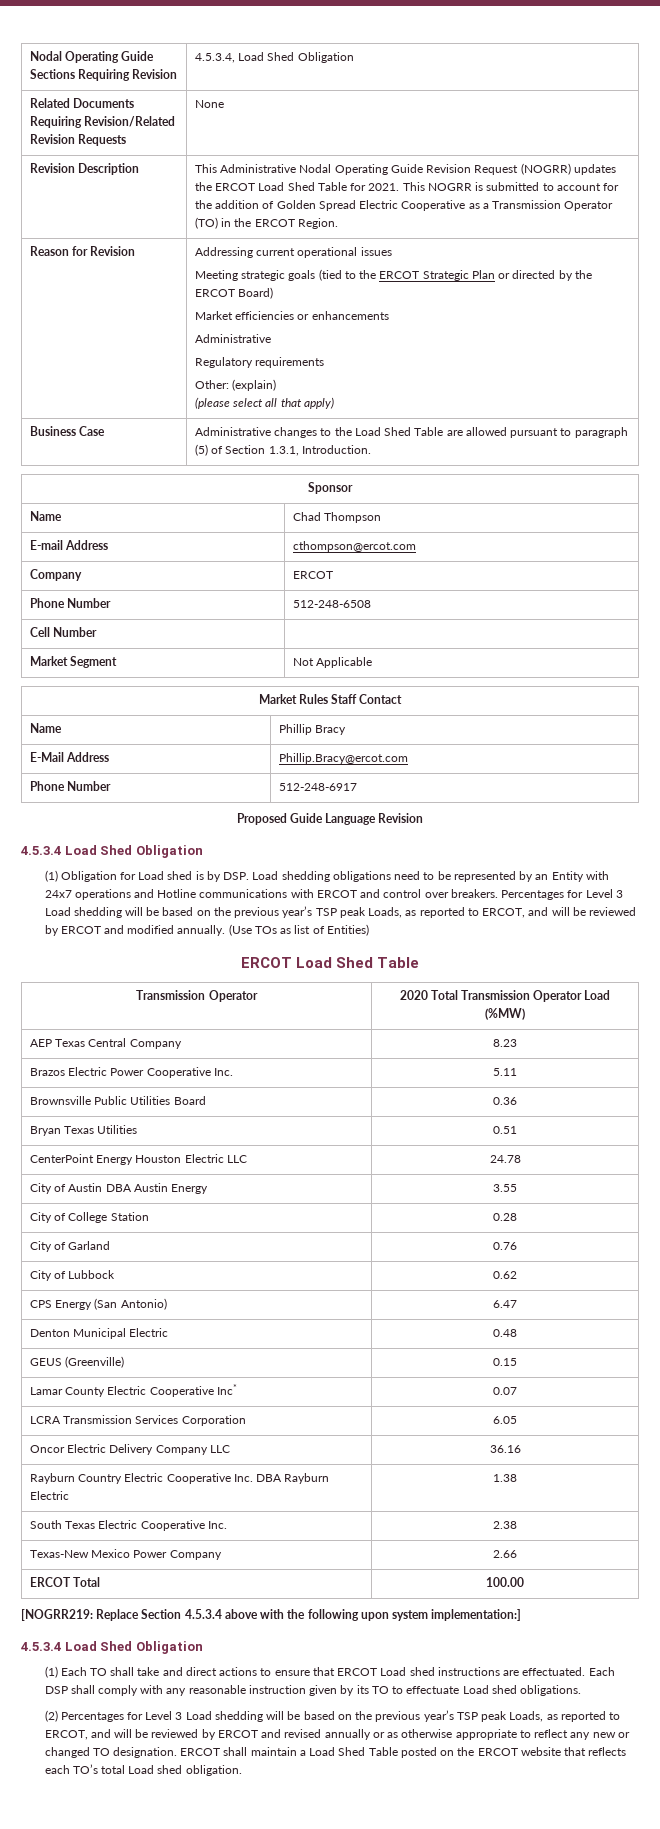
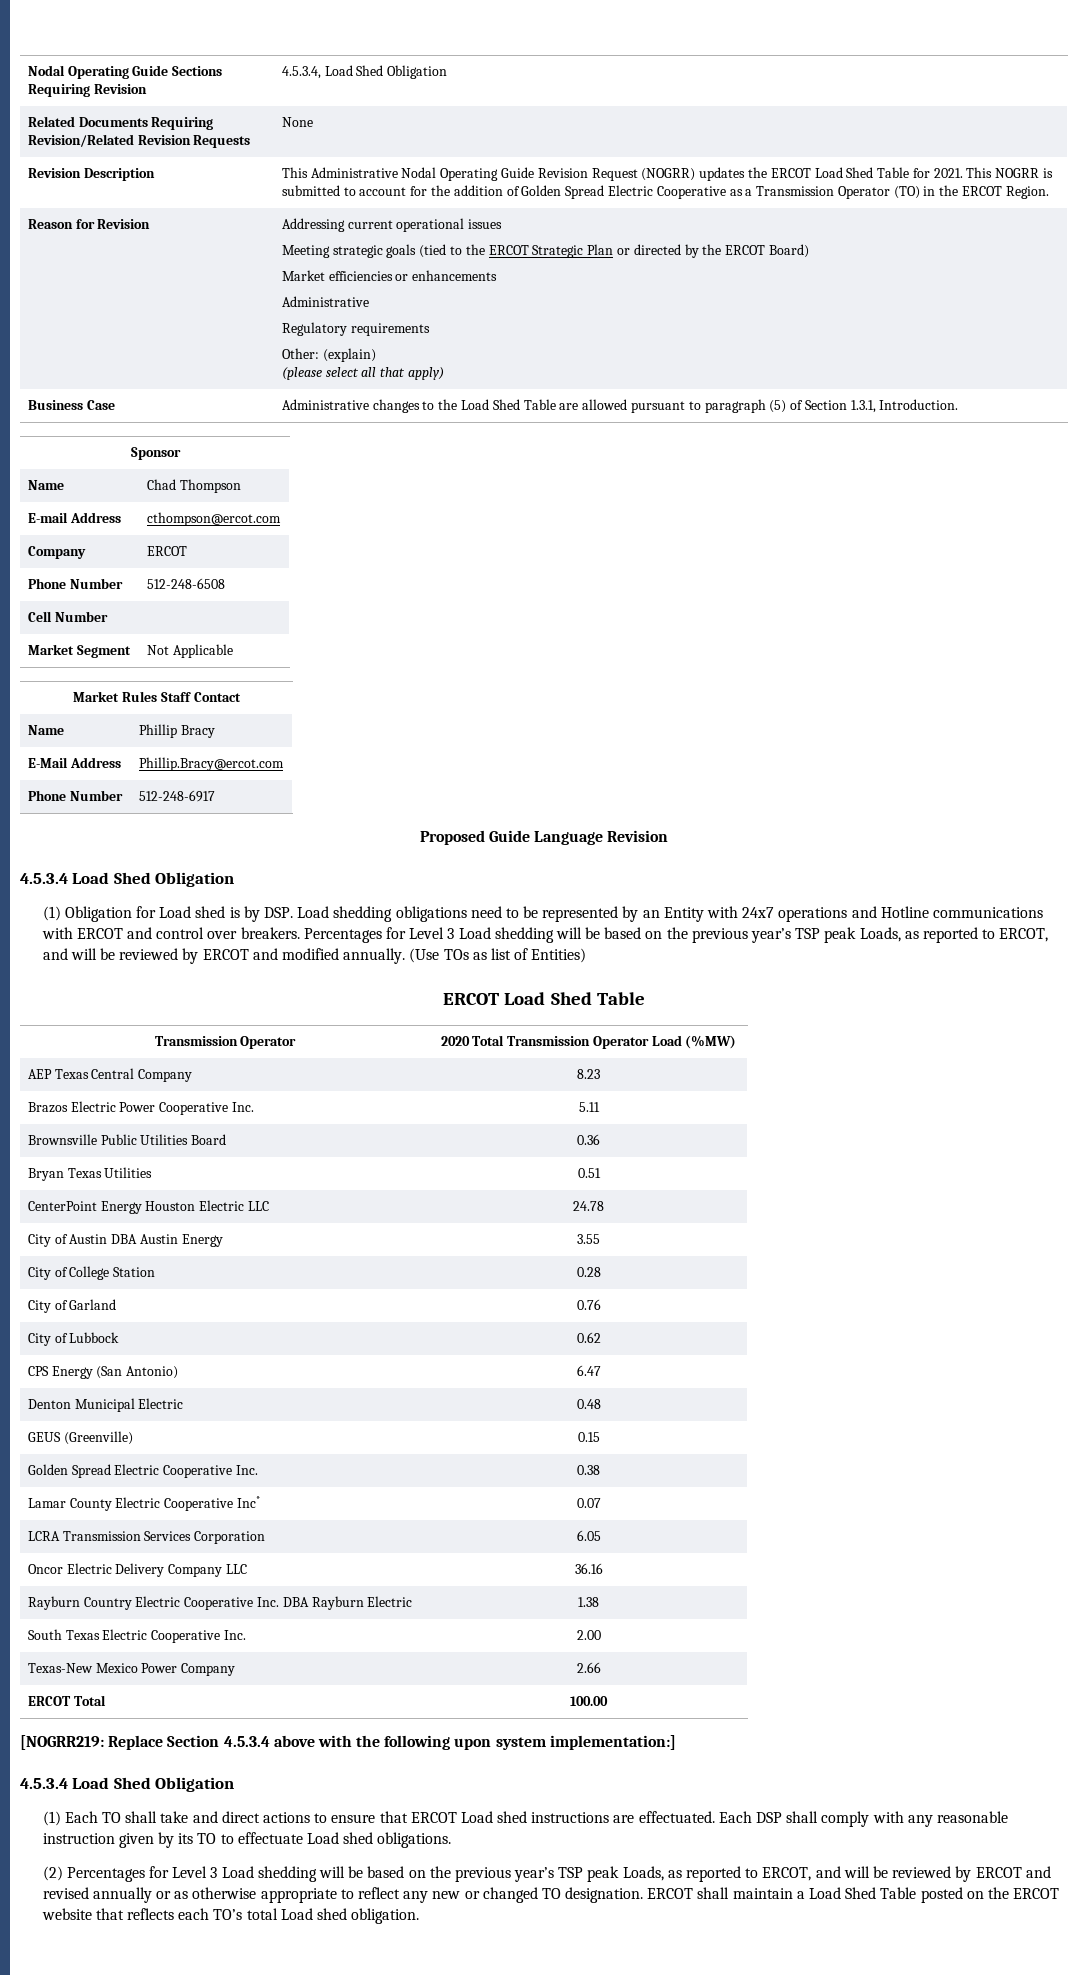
(517, 1362) none -> [27,1464,259,1478] [577,1465,600,1475] // Golden Spread Electric Cooperative Inc. | 0.38
[493,1521,517,1529] 2.38 -> [576,1630,601,1640] 2.00

